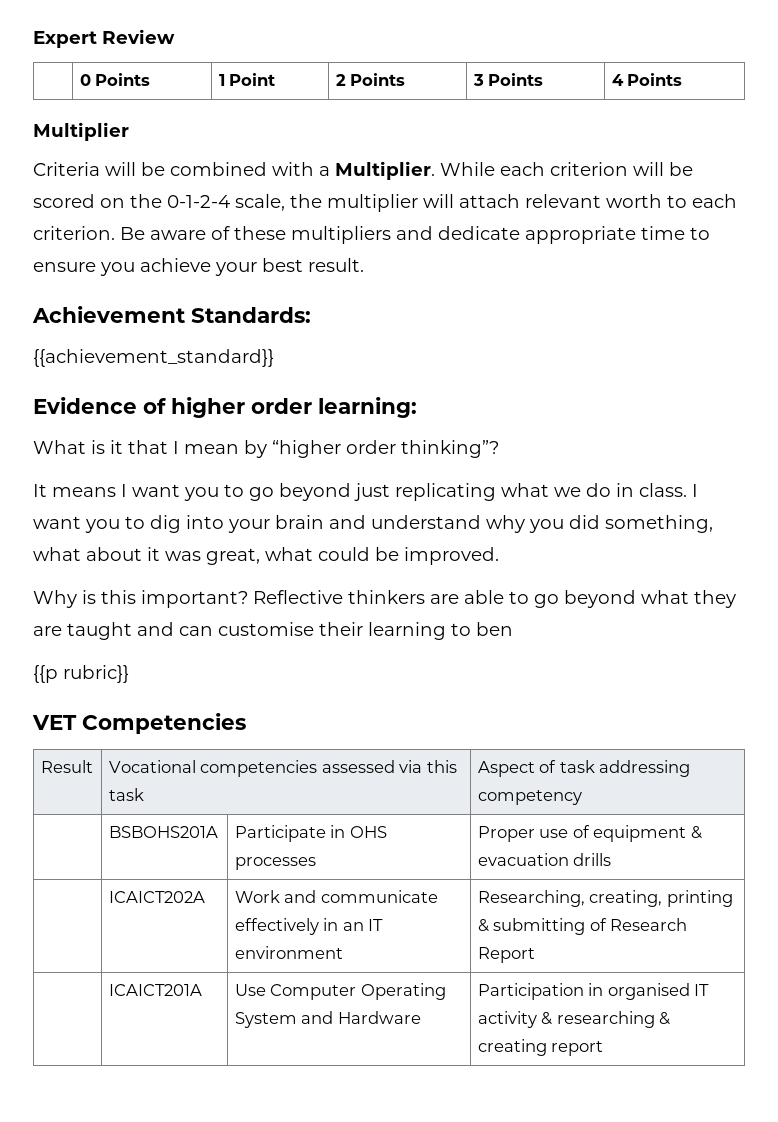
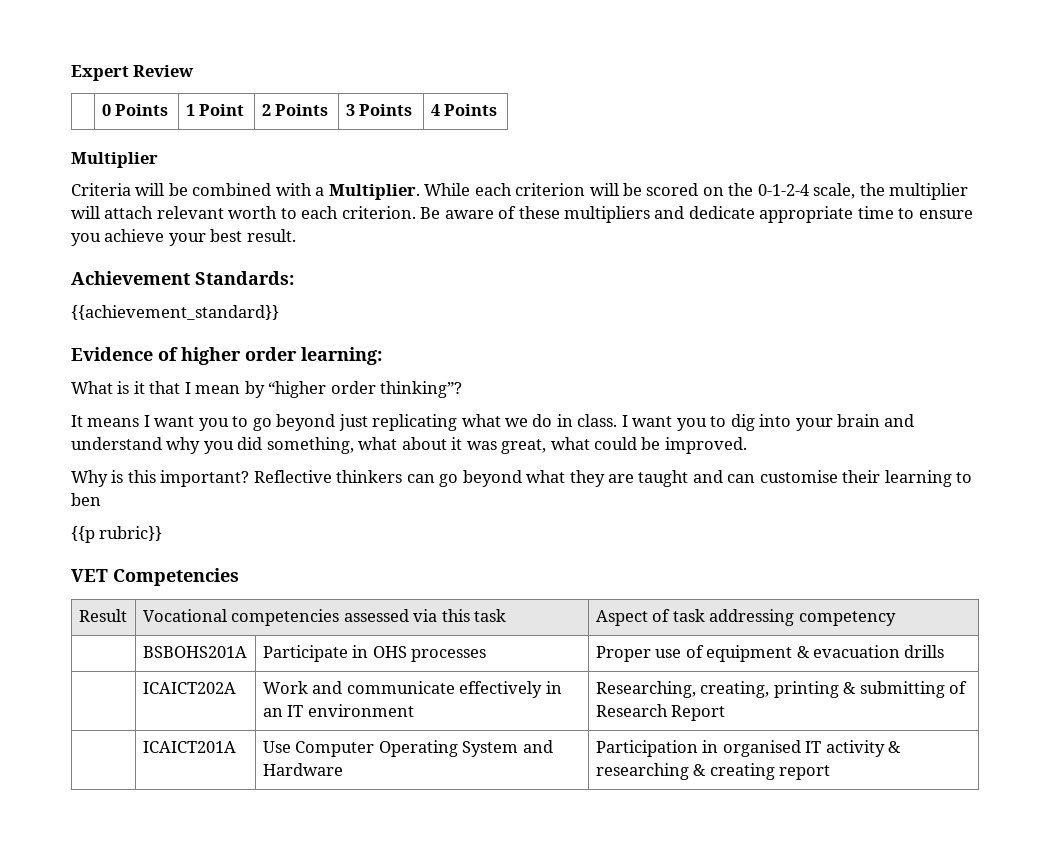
[430,590,529,604] are able to -> [406,474,435,483] can

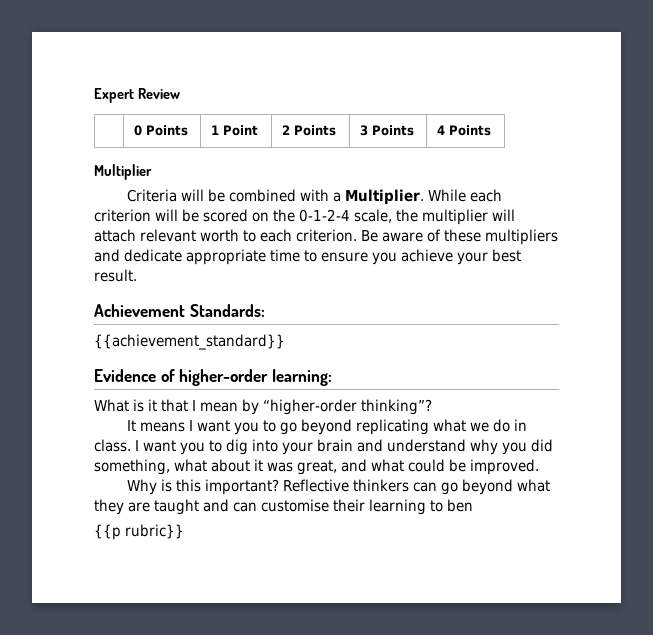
[181,347,297,365] higher order -> [179,369,269,386] higher-order
[268,381,376,398] “higher order -> [263,399,357,415] “higher-order
[338,414,368,431] just -> (353, 427) none
(547, 446) none -> [341,459,367,472] and
[71,568,239,586] [78,609,127,622] [142,609,506,626] [595,609,896,626] [142,646,247,658] [262,645,487,662] [595,645,945,662] [142,682,236,694] [262,681,562,698] [262,704,414,717] [595,681,967,698] [595,704,726,721] [142,741,236,753] [262,740,553,757] [262,763,343,776] [595,740,901,757] [595,763,831,780] // VET Competencies // Result | Vocational competencies assessed via this task | Aspect of task addressing competency // | BSBOHS201A | Participate in OHS processes | Proper use of equipment & evacuation drills // | ICAICT202A | Work and communicate effectively in an IT environment | Researching, creating, printing & submitting of Research Report // | ICAICT201A | Use Computer Operating System and Hardware | Participation in organised IT activity & researching & creating report -> (184, 531) none

